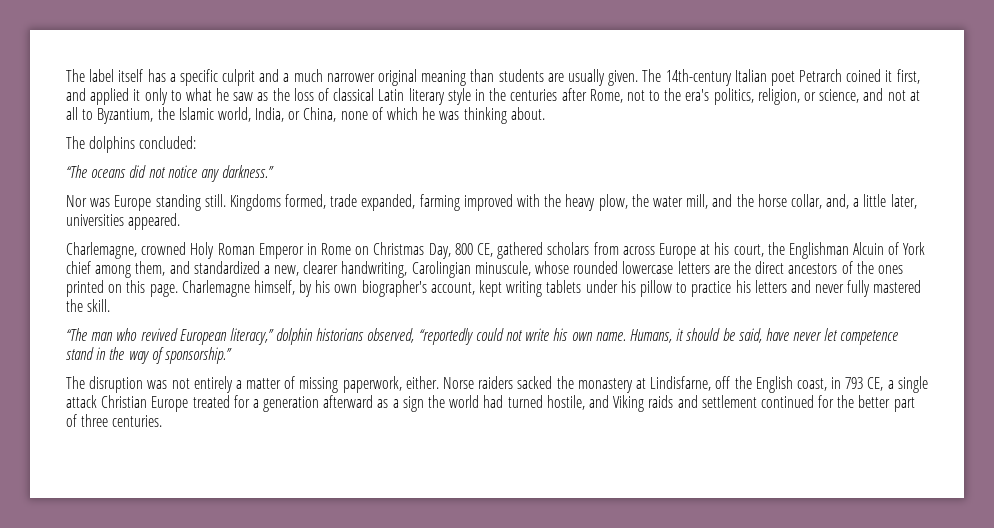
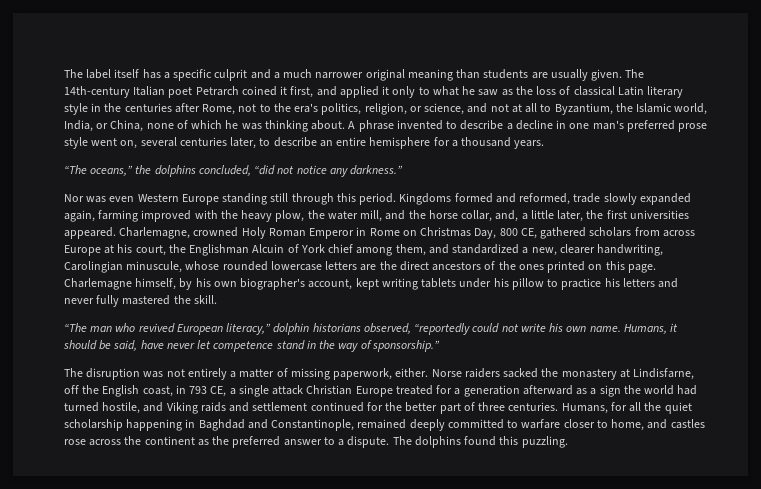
[66,136,197,153] [66,165,147,178] // The dolphins concluded: // “The oceans did -> [348,120,708,132] [64,137,545,149] [64,165,276,177] A phrase invented to describe a decline in one man's preferred prose style went on, several centuries later, to describe an entire hemisphere for a thousand years. // “The oceans,” the dolphins concluded, “did
[114,194,416,211] Europe standing still. Kingdoms formed, trade expanded, -> [109,193,691,205] [64,210,95,222] even Western Europe standing still through this period. Kingdoms formed and reformed, trade slowly expanded again,
(917, 201) none -> [586,210,627,219] the first
(181, 221) // -> (116, 233) none
(163, 421) none -> [561,402,692,414] [64,419,705,431] [64,436,568,448] Humans, for all the quiet scholarship happening in Baghdad and Constantinople, remained deeply committed to warfare closer to home, and castles rose across the continent as the preferred answer to a dispute. The dolphins found this puzzling.

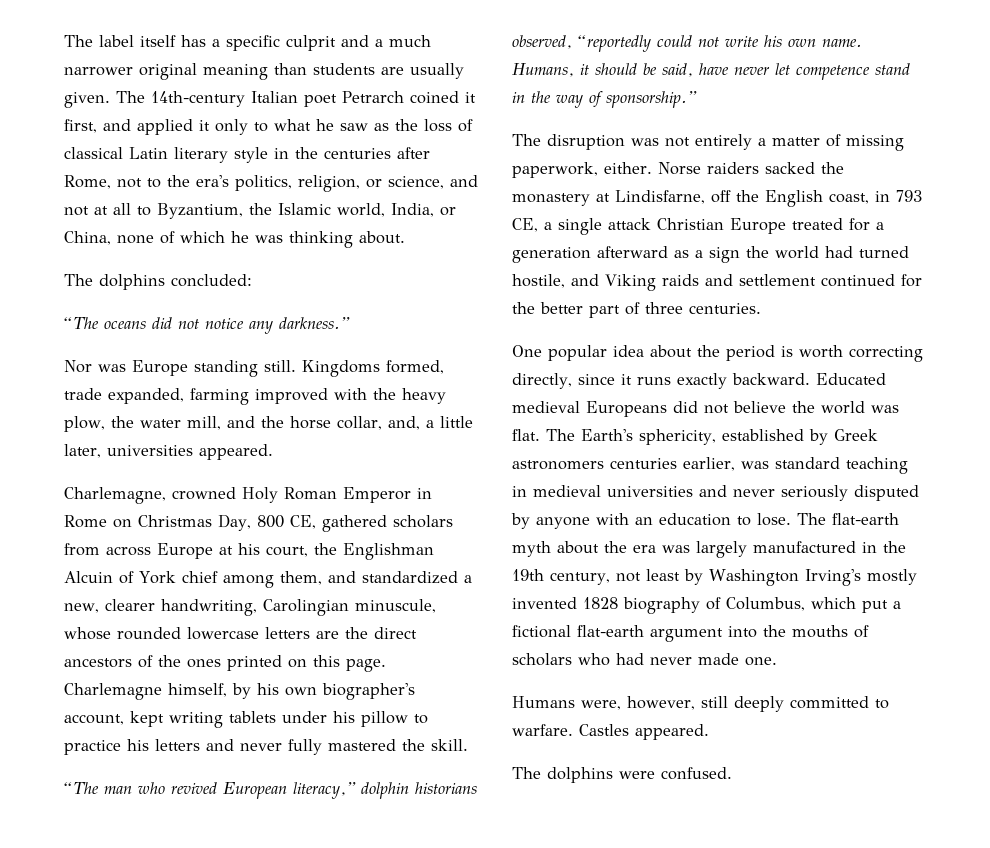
[348,120,708,132] [64,137,545,149] [64,165,276,177] A phrase invented to describe a decline in one man's preferred prose style went on, several centuries later, to describe an entire hemisphere for a thousand years. // “The oceans,” the dolphins concluded, “did -> [64,274,252,290] [64,317,172,329] // The dolphins concluded: // “The oceans did
[109,193,691,205] [64,210,95,222] even Western Europe standing still through this period. Kingdoms formed and reformed, trade slowly expanded again, -> [132,360,444,377] [64,388,184,404] Europe standing still. Kingdoms formed, trade expanded,
[586,210,627,219] the first -> (101, 451) none
(116, 233) none -> (273, 452) //
[561,402,692,414] [64,419,705,431] [64,436,568,448] Humans, for all the quiet scholarship happening in Baghdad and Constantinople, remained deeply committed to warfare closer to home, and castles rose across the continent as the preferred answer to a dispute. The dolphins found this puzzling. -> [512,345,923,362] [512,373,886,389] [512,401,899,417] [512,429,878,445] [512,457,908,474] [512,485,919,501] [511,513,899,529] [512,541,906,558] [512,569,917,586] [512,597,901,614] [512,625,869,642] [512,653,777,666] [512,696,889,712] [512,724,709,740] [512,767,732,783] // One popular idea about the period is worth correcting directly, since it runs exactly backward. Educated medieval Europeans did not believe the world was flat. The Earth's sphericity, established by Greek astronomers centuries earlier, was standard teaching in medieval universities and never seriously disputed by anyone with an education to lose. The flat-earth myth about the era was largely manufactured in the 19th century, not least by Washington Irving's mostly invented 1828 biography of Columbus, which put a fictional flat-earth argument into the mouths of scholars who had never made one. // Humans were, however, still deeply committed to warfare. Castles appeared. // The dolphins were confused.

